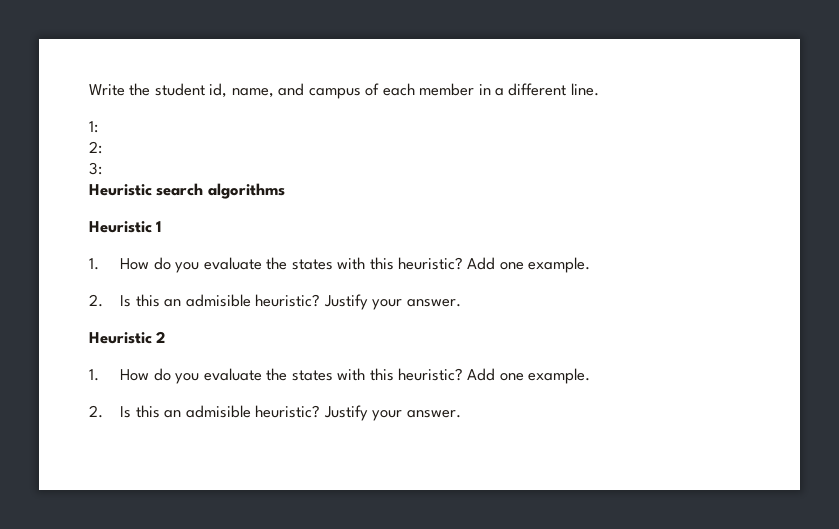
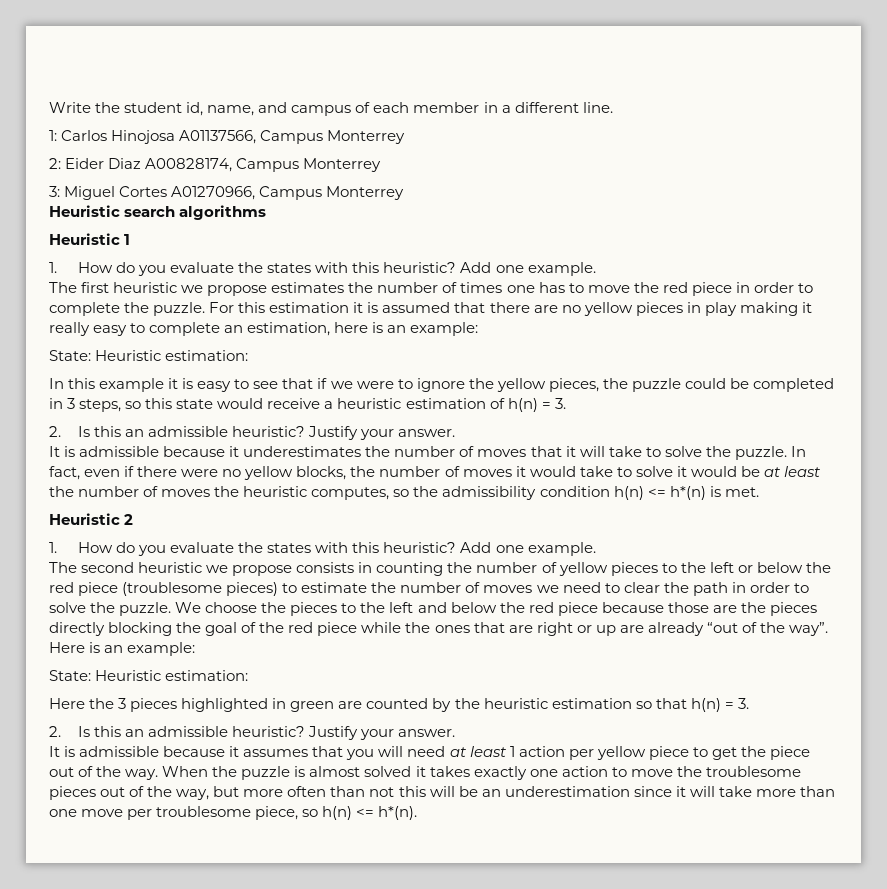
[89,141,102,154] [89,162,102,175] // 2: // 3: -> [61,130,406,144] [49,158,382,172] [49,186,405,200] Carlos Hinojosa A01137566, Campus Monterrey // 2: Eider Diaz A00828174, Campus Monterrey // 3: Miguel Cortes A01270966, Campus Monterrey
[89,294,461,310] // 2. Is this an admisible heuristic? Justify your answer. -> [49,282,813,296] [49,302,812,316] [49,322,479,336] [49,350,249,361] [49,378,835,392] [49,398,566,412] [49,426,456,440] [49,446,806,460] [49,466,821,480] [49,486,759,500] // The first heuristic we propose estimates the number of times one has to move the red piece in order to complete the puzzle. For this estimation it is assumed that there are no yellow pieces in play making it really easy to complete an estimation, here is an example: // State: Heuristic estimation: // In this example it is easy to see that if we were to ignore the yellow pieces, the puzzle could be completed in 3 steps, so this state would receive a heuristic estimation of h(n) = 3. // 2. Is this an admissible heuristic? Justify your answer. // It is admissible because it underestimates the number of moves that it will take to solve the puzzle. In fact, even if there were no yellow blocks, the number of moves it would take to solve it would be at least the number of moves the heuristic computes, so the admissibility condition h(n) <= h*(n) is met.
[89,405,461,421] // 2. Is this an admisible heuristic? Justify your answer. -> [49,562,831,576] [49,582,809,596] [49,602,817,616] [49,622,829,636] [49,642,196,656] [49,670,249,681] [49,698,749,712] [49,726,456,740] [49,746,810,760] [49,766,801,780] [49,786,835,800] [49,806,418,820] // The second heuristic we propose consists in counting the number of yellow pieces to the left or below the red piece (troublesome pieces) to estimate the number of moves we need to clear the path in order to solve the puzzle. We choose the pieces to the left and below the red piece because those are the pieces directly blocking the goal of the red piece while the ones that are right or up are already “out of the way”. Here is an example: // State: Heuristic estimation: // Here the 3 pieces highlighted in green are counted by the heuristic estimation so that h(n) = 3. // 2. Is this an admissible heuristic? Justify your answer. // It is admissible because it assumes that you will need at least 1 action per yellow piece to get the piece out of the way. When the puzzle is almost solved it takes exactly one action to move the troublesome pieces out of the way, but more often than not this will be an underestimation since it will take more than one move per troublesome piece, so h(n) <= h*(n).

